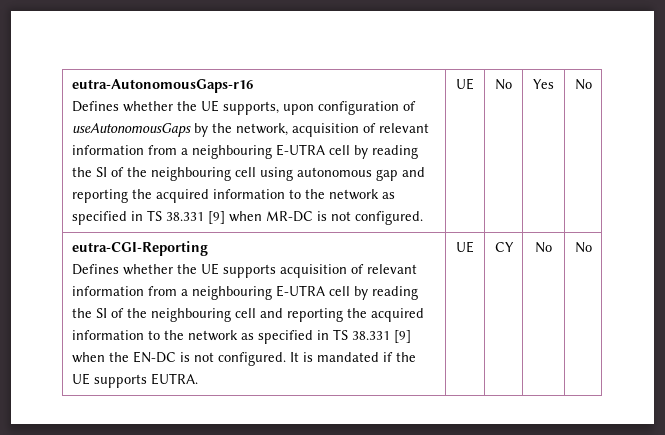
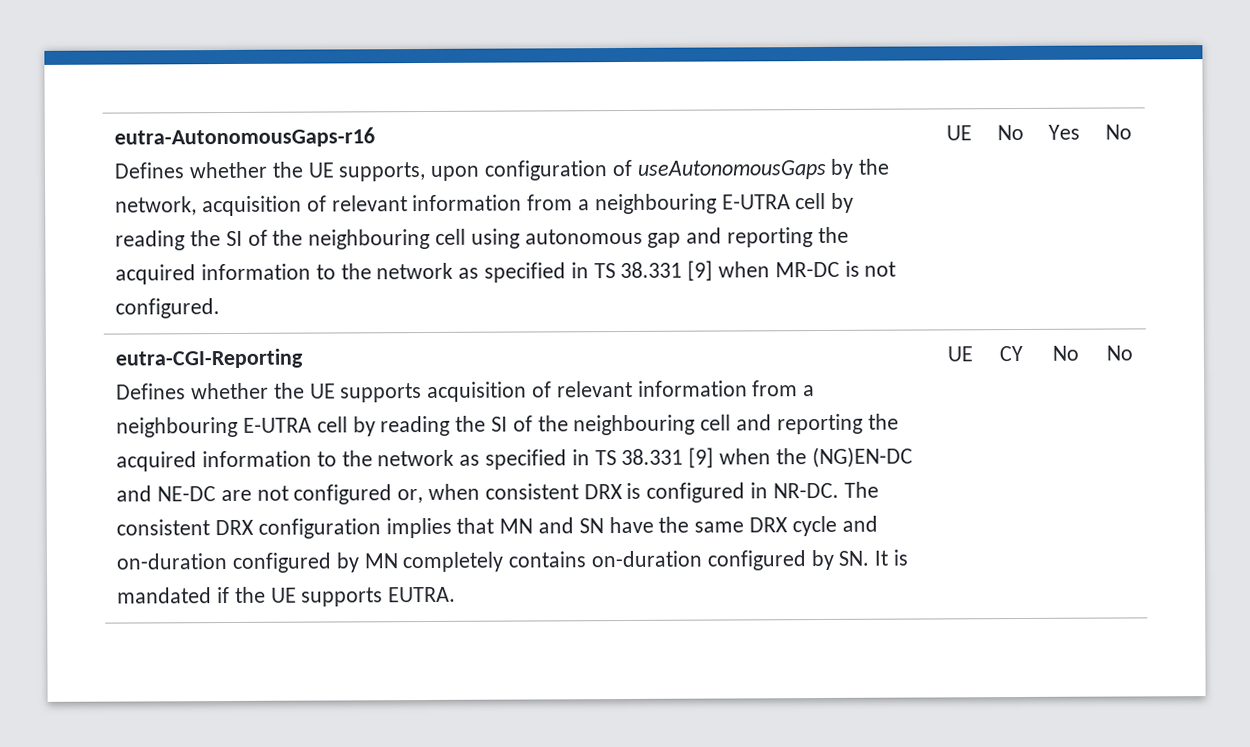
[132,351,286,366] EN-DC is not configured. -> [811,446,913,469] [116,481,879,505] [116,515,878,539] [116,549,870,573] (NG)EN-DC and NE-DC are not configured or, when consistent DRX is configured in NR-DC. The consistent DRX configuration implies that MN and SN have the same DRX cycle and on-duration configured by MN completely contains on-duration configured by SN.

